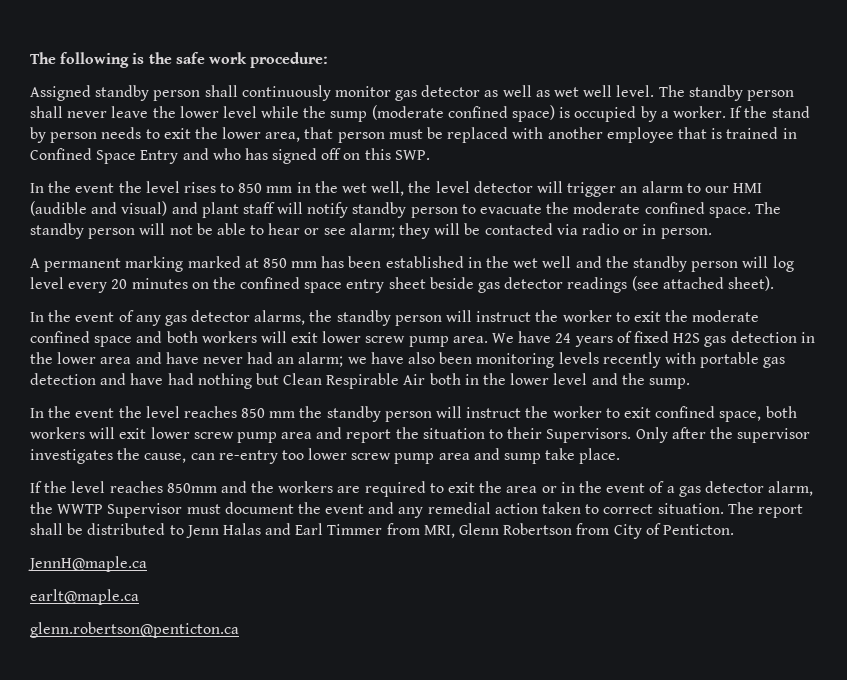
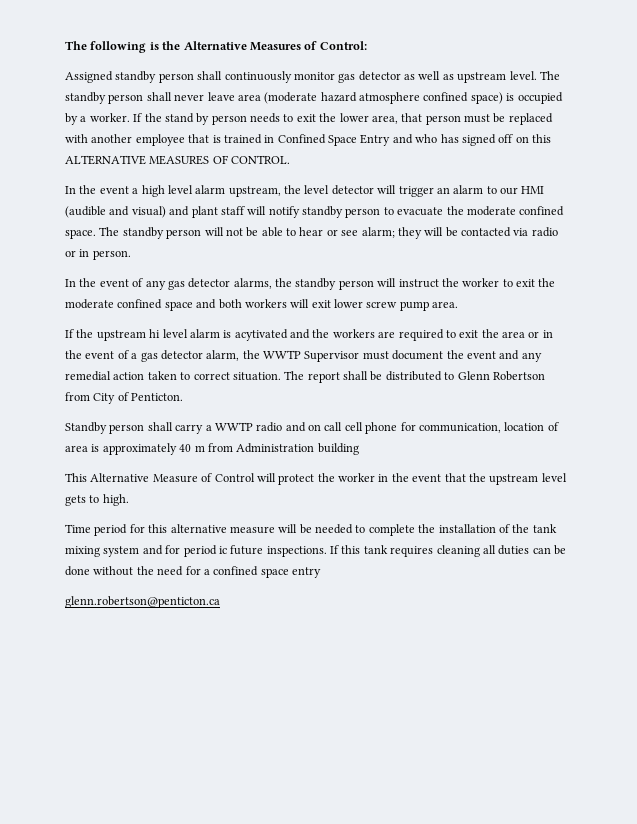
[175,52,329,68] safe work procedure: -> [183,41,367,51] Alternative Measures of Control:
[554,85,613,97] wet well -> [457,72,507,83] upstream
[152,105,444,122] the lower level while the sump (moderate -> [237,92,420,104] area (moderate hazard atmosphere
[394,150,430,160] [30,181,405,196] SWP. // In the event the level rises to 850 mm in the wet well, -> [65,155,291,165] [65,185,281,197] ALTERNATIVE MEASURES OF CONTROL. // In the event a high level alarm upstream,
[30,256,794,272] [30,276,774,293] // A permanent marking marked at 850 mm has been established in the wet well and the standby person will log level every 20 minutes on the confined space entry sheet beside gas detector readings (see attached sheet). -> (131, 255) none
[492,331,815,347] [30,352,786,368] [30,373,690,389] [30,406,797,422] [30,427,811,443] [30,448,621,464] [30,481,217,493] We have 24 years of fixed H2S gas detection in the lower area and have never had an alarm; we have also been monitoring levels recently with portable gas detection and have had nothing but Clean Respirable Air both in the lower level and the sump. // In the event the level reaches 850 mm the standby person will instruct the worker to exit confined space, both workers will exit lower screw pump area and report the situation to their Supervisors. Only after the supervisor investigates the cause, can re-entry too lower screw pump area and sump take place. // If the level reaches 850mm -> [65,329,288,341] // If the upstream hi level alarm is acytivated
[185,523,455,538] Jenn Halas and Earl Timmer from MRI, -> (455, 376) none
[28,556,147,572] [30,589,139,605] JennH@maple.ca // earlt@maple.ca -> [65,422,559,434] [65,443,359,455] [65,473,567,485] [65,494,129,506] [65,524,557,536] [65,545,566,557] [65,566,321,578] Standby person shall carry a WWTP radio and on call cell phone for communication, location of area is approximately 40 m from Administration building // This Alternative Measure of Control will protect the worker in the event that the upstream level gets to high. // Time period for this alternative measure will be needed to complete the installation of the tank mixing system and for period ic future inspections. If this tank requires cleaning all duties can be done without the need for a confined space entry

